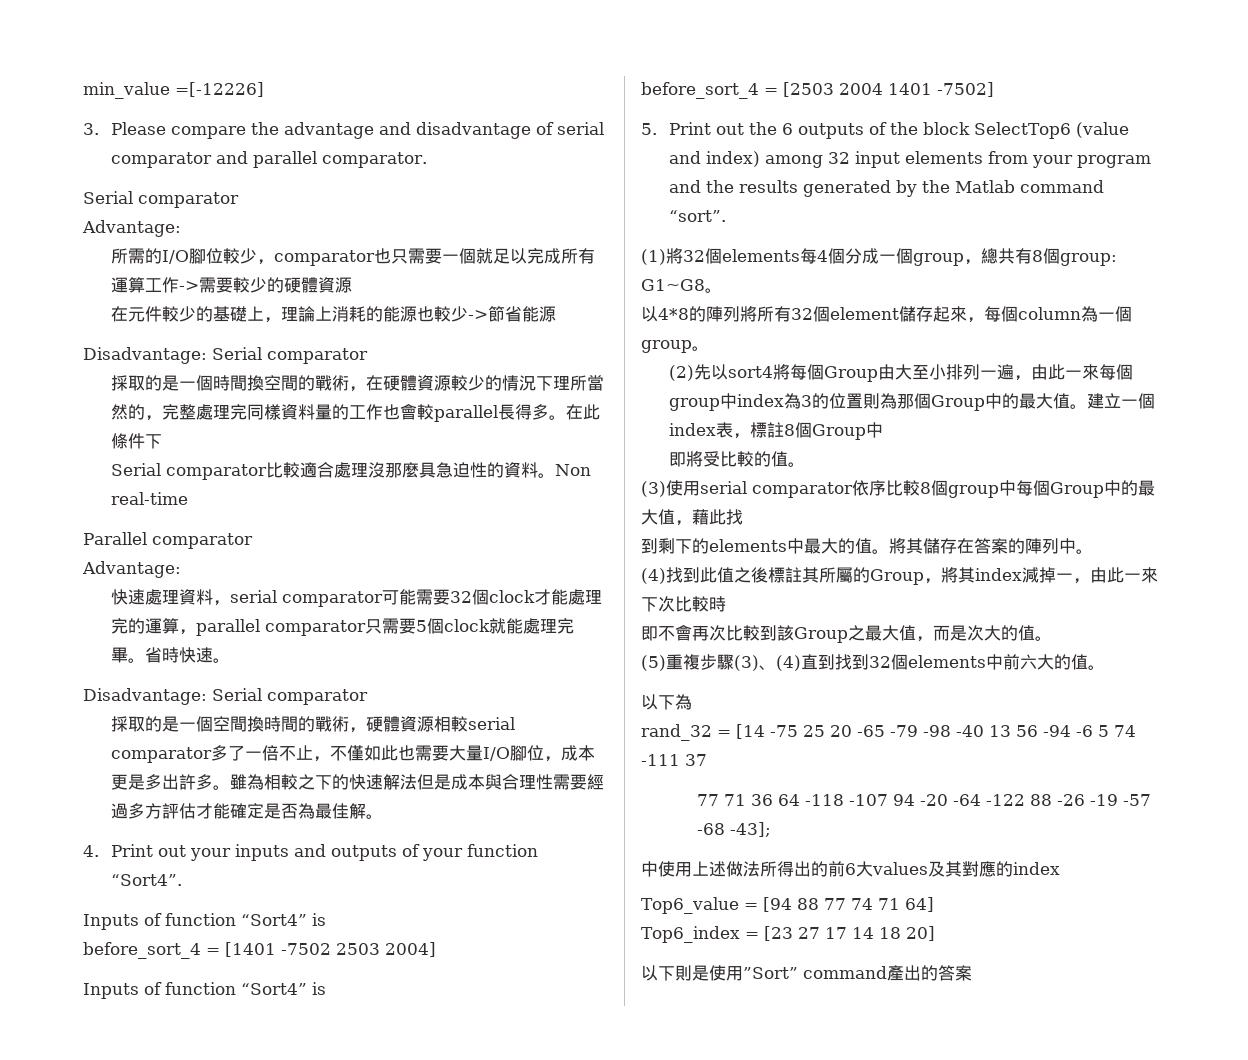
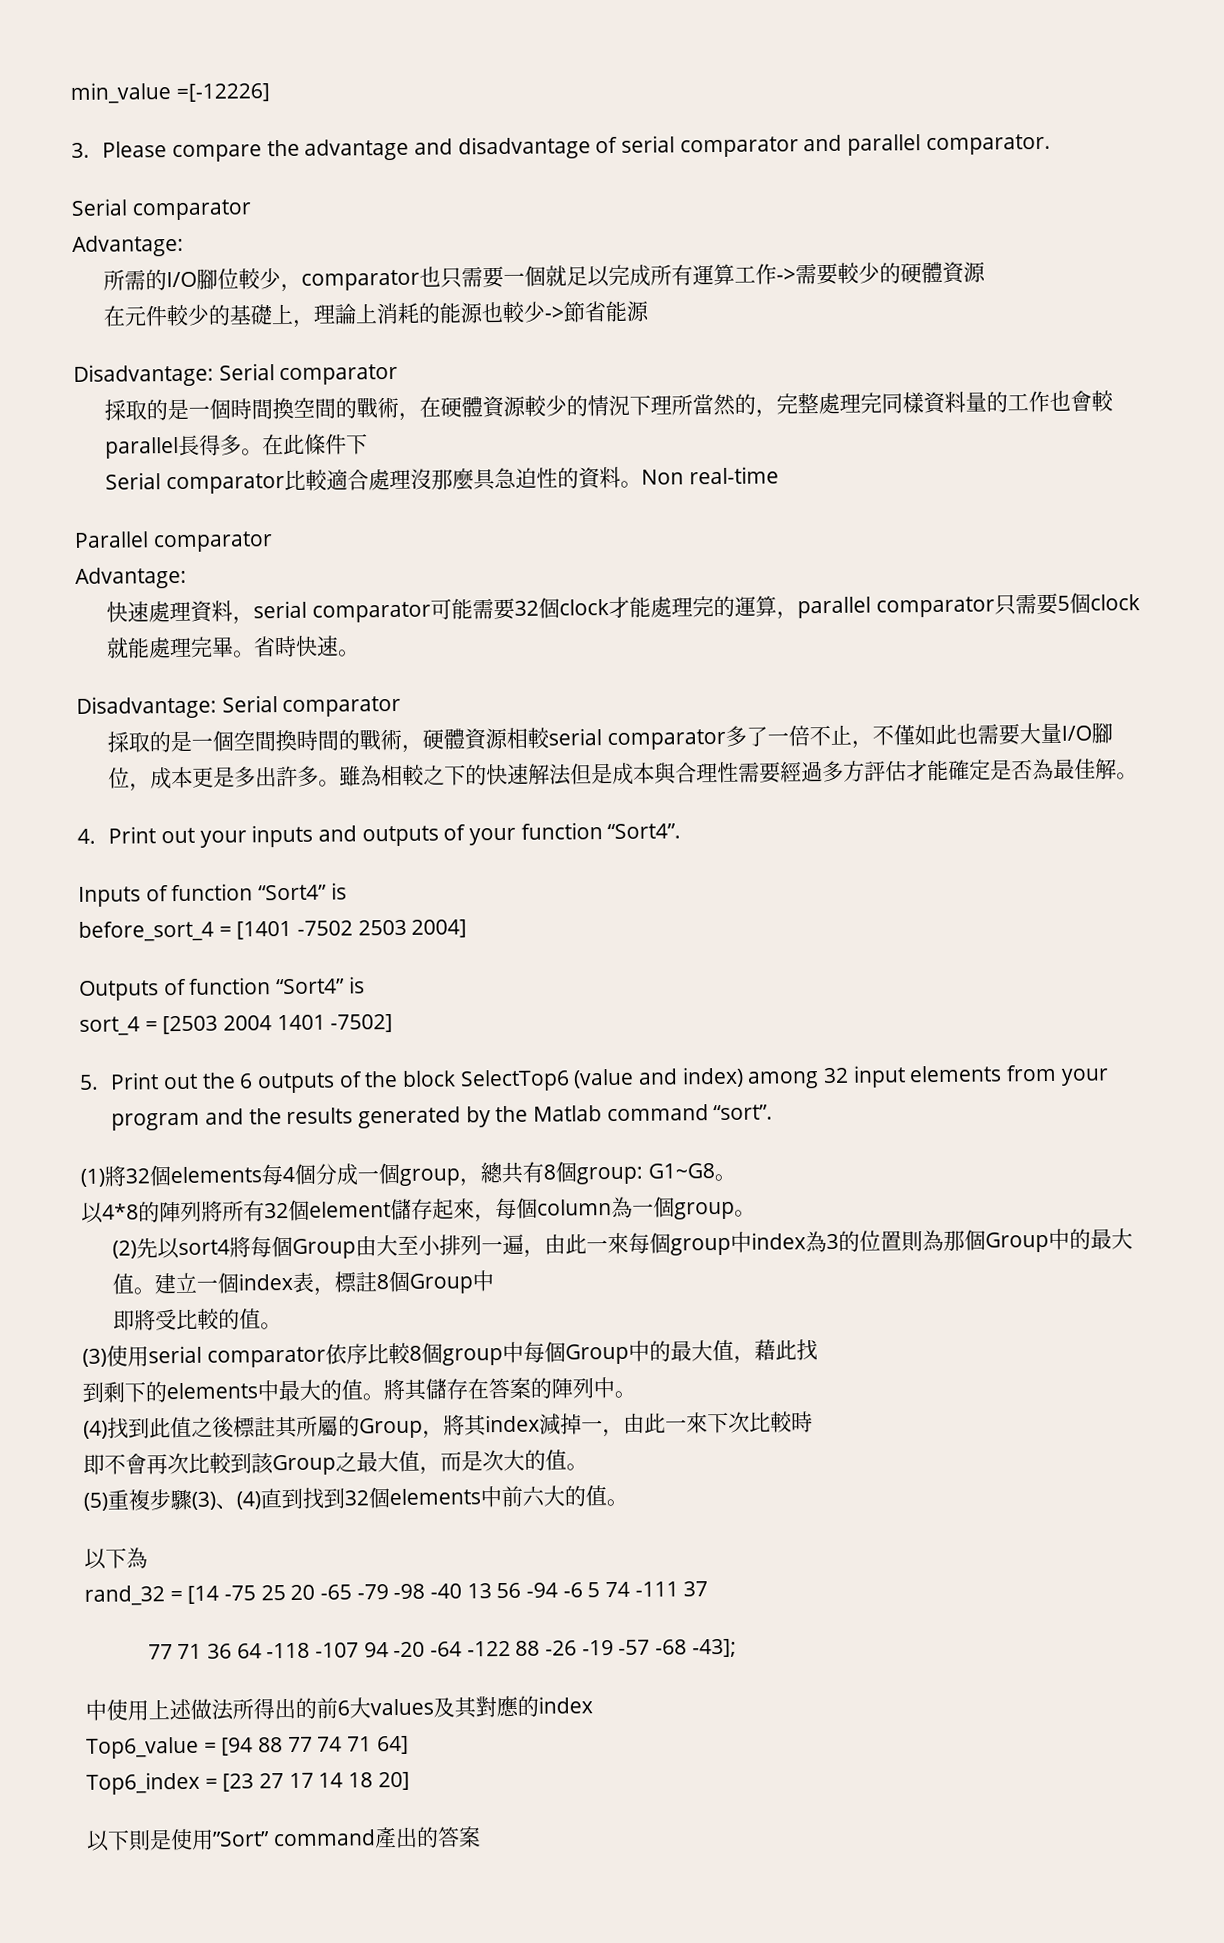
[83,982,326,999] [641,82,759,99] Inputs of function “Sort4” is // before_sort_4 -> [79,976,365,1001] [79,1016,140,1036] Outputs of function “Sort4” is // sort_4

